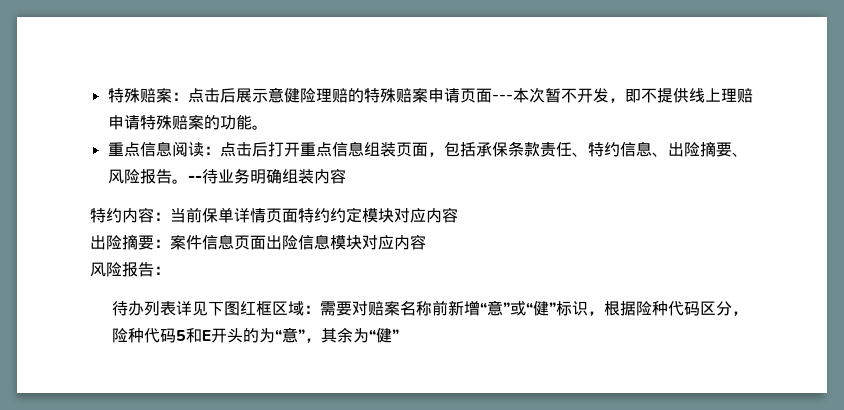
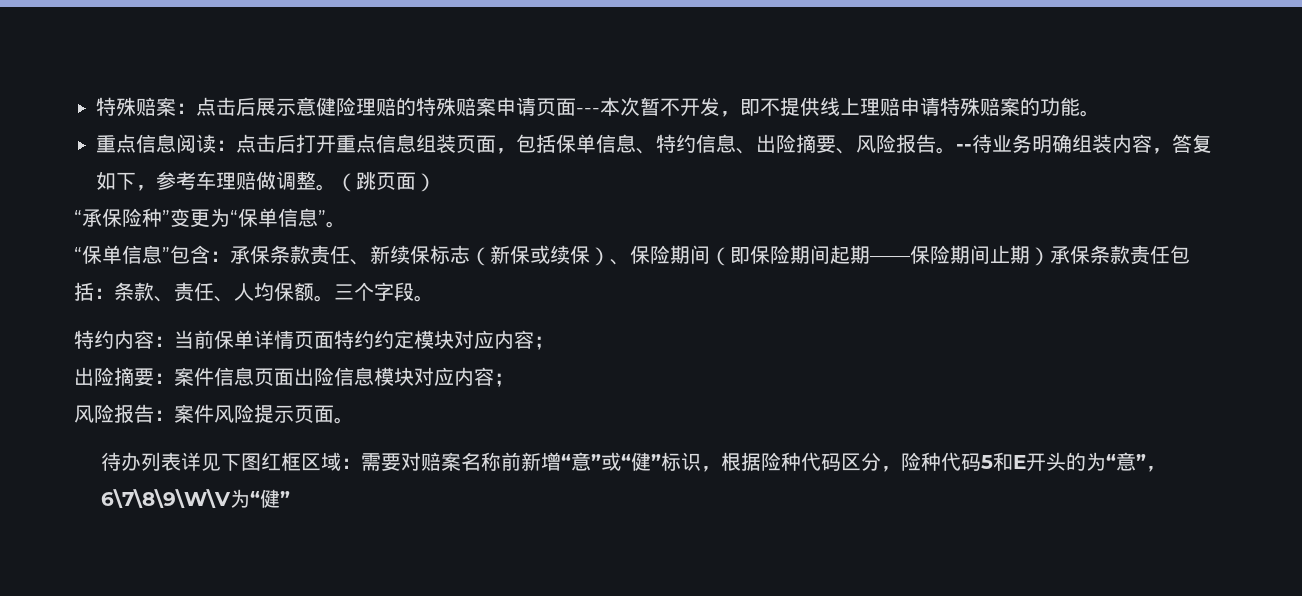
[475,141,572,157] 承保条款责任 -> [556,134,636,153] 保单信息
(346, 176) none -> [1152,134,1212,154] [96,171,436,192] [74,208,346,228] [74,245,1190,266] [74,282,434,302] ，答复如下，参考车理赔做调整。（跳页面） // “承保险种”变更为“保单信息”。 // “保单信息”包含：承保条款责任、新续保标志（新保或续保）、保险期间（即保险期间起期——保险期间止期）承保条款责任包括：条款、责任、人均保额。三个字段。
(458, 215) none -> [534,336,554,350] ；
(426, 242) none -> [494,373,514,387] ；
(170, 270) none -> [174,404,354,424] 案件风险提示页面。
[320,328,353,343] 其余 -> [101,489,232,508] 6\7\8\9\W\V

